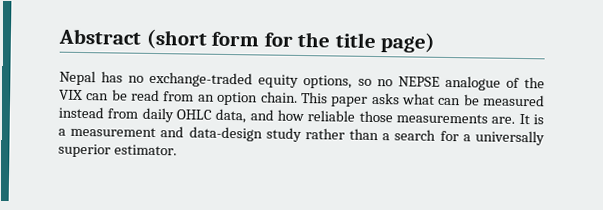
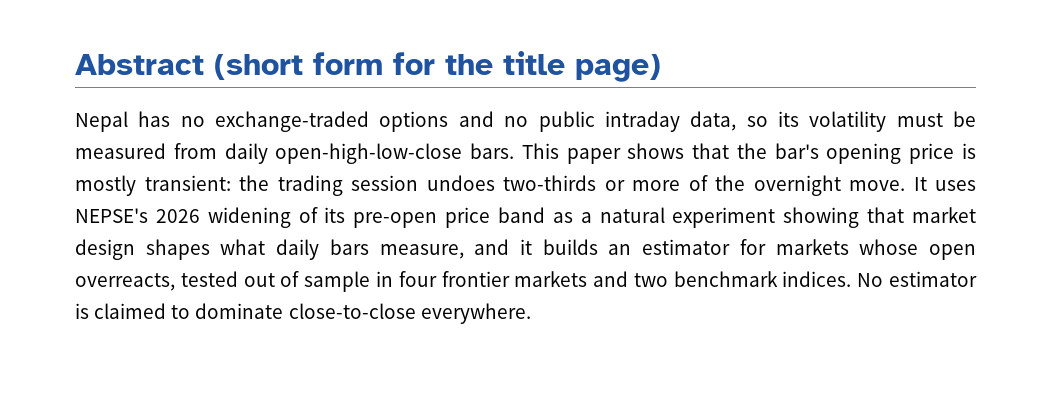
[258,74,545,91] [59,89,545,107] [58,106,544,125] [58,126,545,146] [58,143,177,158] equity options, so no NEPSE analogue of the VIX can be read from an option chain. This paper asks what can be measured instead from daily OHLC data, and how reliable those measurements are. It is a measurement and data-design study rather than a search for a universally superior estimator. -> [379,111,977,132] [75,143,976,164] [75,175,976,196] [75,207,977,228] [75,239,976,260] [75,271,978,292] [75,303,531,324] options and no public intraday data, so its volatility must be measured from daily open-high-low-close bars. This paper shows that the bar's opening price is mostly transient: the trading session undoes two-thirds or more of the overnight move. It uses NEPSE's 2026 widening of its pre-open price band as a natural experiment showing that market design shapes what daily bars measure, and it builds an estimator for markets whose open overreacts, tested out of sample in four frontier markets and two benchmark indices. No estimator is claimed to dominate close-to-close everywhere.

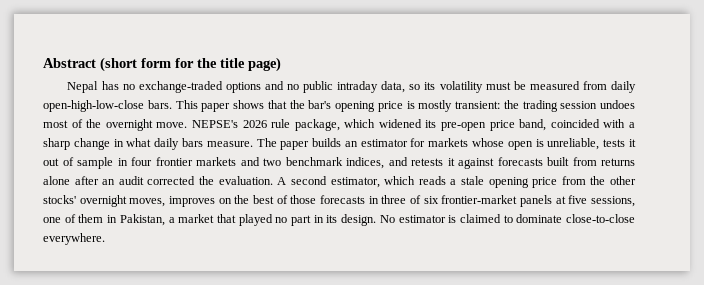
[503,175,680,191] two-thirds or more -> [43,120,68,128] most
[913,177,976,191] [75,207,977,228] [75,239,532,260] It uses NEPSE's 2026 widening of its pre-open price band as a natural experiment showing that market design shapes what daily bars measure, and it -> [191,119,635,131] [43,138,310,150] NEPSE's 2026 rule package, which widened its pre-open price band, coincided with a sharp change in what daily bars measure. The paper
[75,271,238,291] overreacts, tested -> [535,138,636,150] is unreliable, tests it
[782,271,852,287] indices. -> [346,157,635,169] [43,176,636,188] [43,195,635,207] [43,214,377,226] indices, and retests it against forecasts built from returns alone after an audit corrected the evaluation. A second estimator, which reads a stale opening price from the other stocks' overnight moves, improves on the best of those forecasts in three of six frontier-market panels at five sessions, one of them in Pakistan, a market that played no part in its design.

